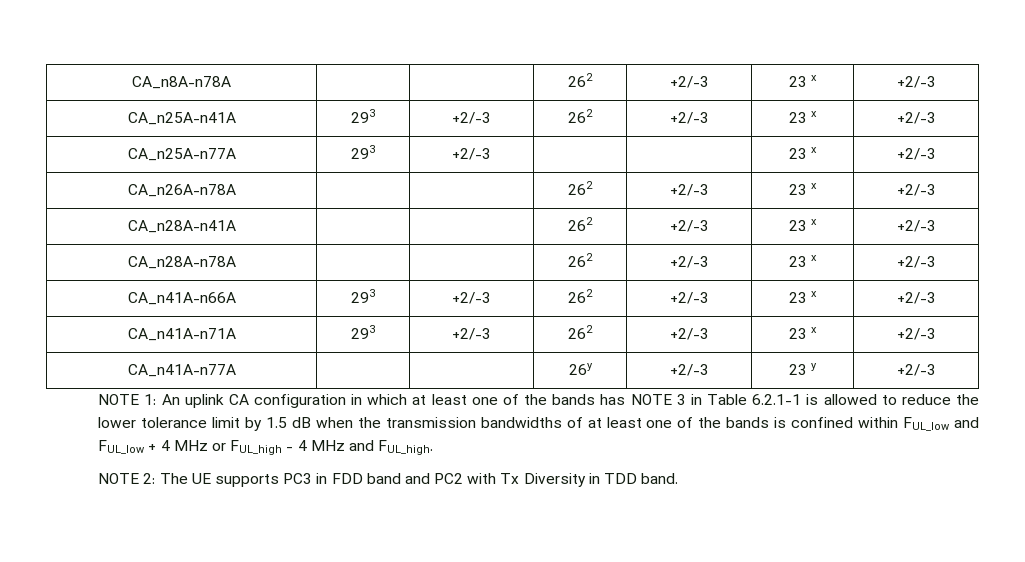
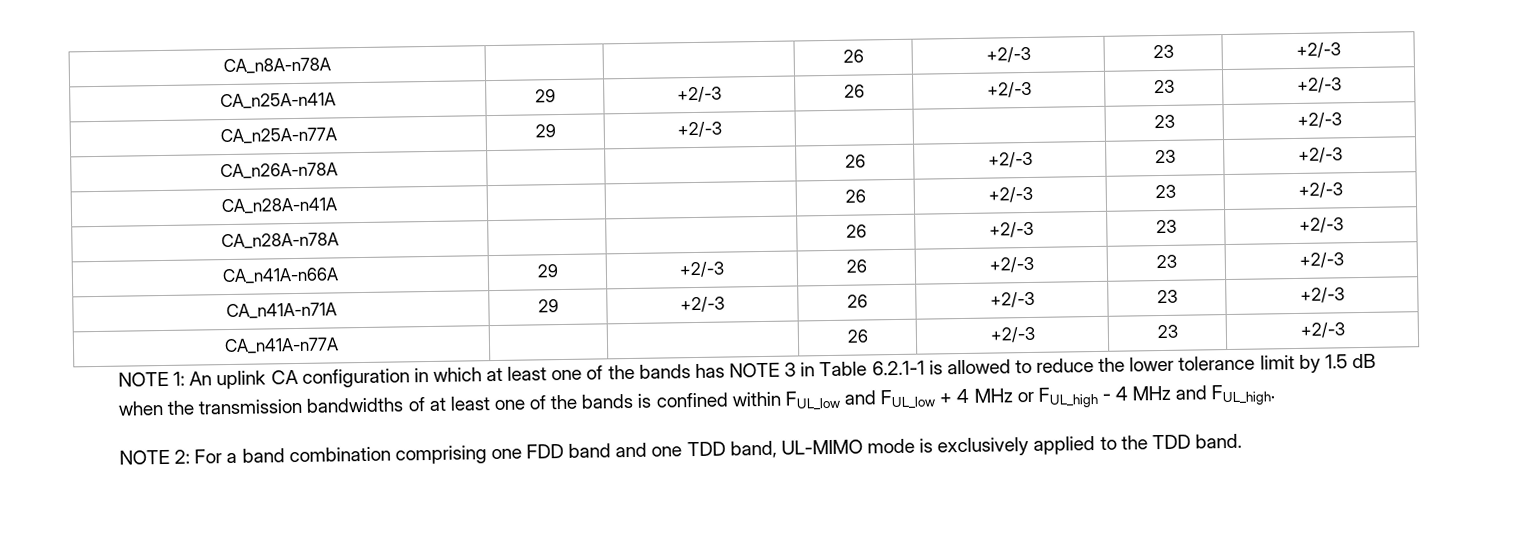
[568,73,593,87] [669,76,709,88] [788,75,818,87] 262 | +2/-3 | 23 x -> [842,49,864,63] [985,46,1031,63] [1152,44,1174,59] 26 | +2/-3 | 23
[351,109,375,123] [452,112,491,124] [568,109,593,123] [669,112,709,124] [788,111,818,123] 293 | +2/-3 | 262 | +2/-3 | 23 x -> [534,89,556,103] [677,86,722,103] [843,84,865,98] [986,81,1032,98] [1153,79,1175,94] 29 | +2/-3 | 26 | +2/-3 | 23
[351,145,375,159] 293 -> [534,124,556,138] 29
[811,147,818,153] x -> (1175, 121) none
[568,181,593,195] [669,184,709,196] [788,183,818,195] 262 | +2/-3 | 23 x -> [844,154,866,168] [987,151,1033,168] [1154,149,1176,164] 26 | +2/-3 | 23
[568,217,593,231] [669,220,709,232] [788,219,818,231] 262 | +2/-3 | 23 x -> [844,189,866,203] [987,186,1033,203] [1154,184,1176,199] 26 | +2/-3 | 23
[568,253,593,267] [669,256,709,268] [788,255,818,267] 262 | +2/-3 | 23 x -> [845,224,867,238] [988,221,1034,238] [1155,219,1177,234] 26 | +2/-3 | 23
[351,289,375,303] [452,292,491,304] [568,289,593,303] [669,292,709,304] [788,291,818,303] 293 | +2/-3 | 262 | +2/-3 | 23 x -> [536,264,558,278] [679,261,725,278] [845,259,867,273] [988,256,1034,273] [1155,254,1177,269] 29 | +2/-3 | 26 | +2/-3 | 23
[351,325,375,339] [452,328,491,340] [568,325,593,339] [669,328,709,340] [788,327,818,339] 293 | +2/-3 | 262 | +2/-3 | 23 x -> [537,299,559,313] [680,296,725,313] [846,294,868,308] [989,291,1035,308] [1156,289,1178,304] 29 | +2/-3 | 26 | +2/-3 | 23
[568,363,593,375] [669,364,709,376] [788,363,818,375] 26y | +2/-3 | 23 y -> [846,329,869,343] [989,326,1036,343] [1156,324,1178,339] 26 | +2/-3 | 23
[159,473,600,487] The UE supports PC3 in FDD band and PC2 with Tx Diversity in -> [194,435,1148,465] For a band combination comprising one FDD band and one TDD band, UL-MIMO mode is exclusively applied to the

